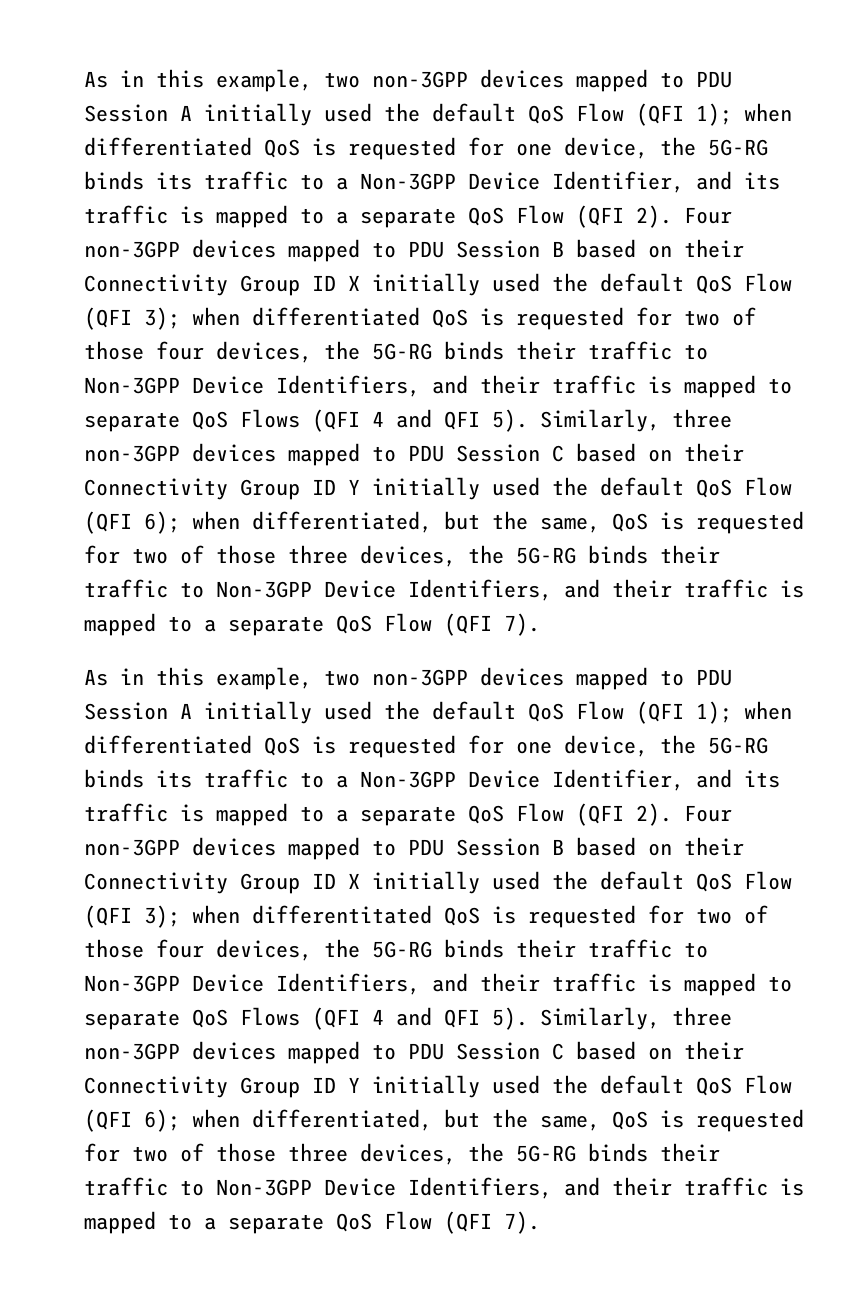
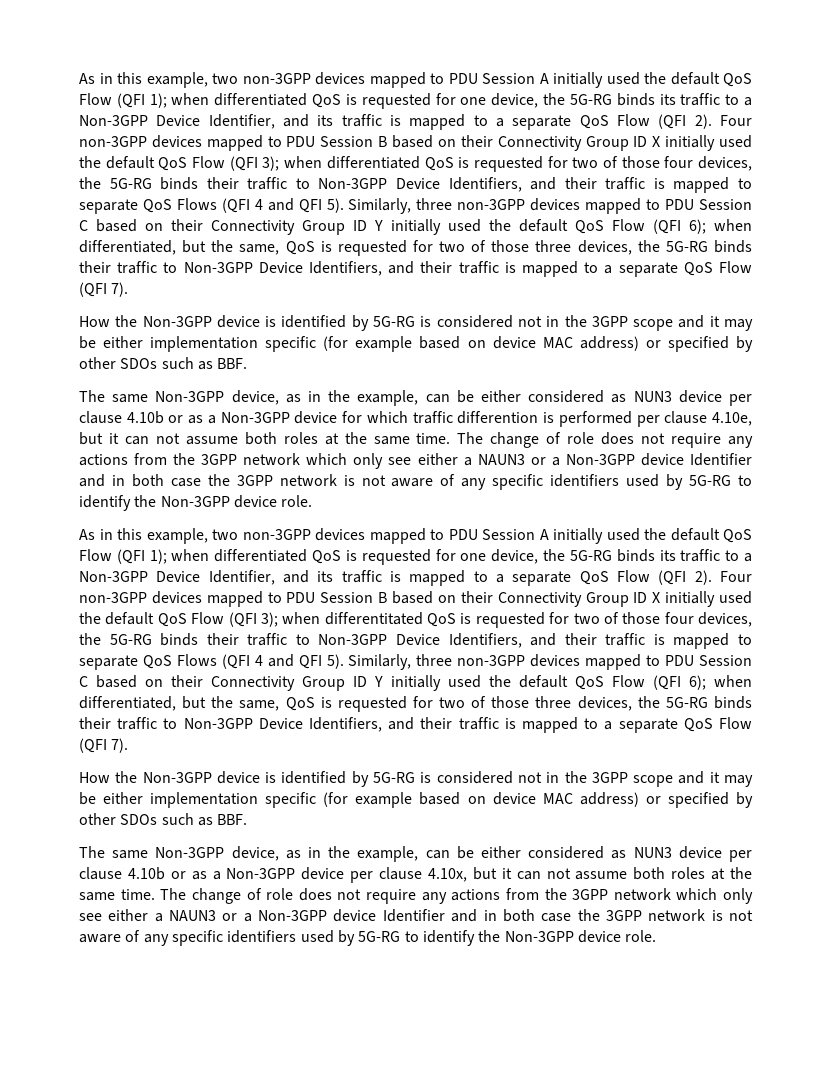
(540, 624) none -> [79,315,753,331] [79,336,754,352] [79,357,248,370] [79,390,753,406] [79,411,753,427] [79,432,754,448] [79,453,752,469] [79,474,753,490] [79,495,313,511] // How the Non-3GPP device is identified by 5G-RG is considered not in the 3GPP scope and it may be either implementation specific (for example based on device MAC address) or specified by other SDOs such as BBF. // The same Non-3GPP device, as in the example, can be either considered as NUN3 device per clause 4.10b or as a Non-3GPP device for which traffic differention is performed per clause 4.10e, but it can not assume both roles at the same time. The change of role does not require any actions from the 3GPP network which only see either a NAUN3 or a Non-3GPP device Identifier and in both case the 3GPP network is not aware of any specific identifiers used by 5G-RG to identify the Non-3GPP device role.
(540, 1222) none -> [79,771,753,787] [79,792,754,808] [79,813,248,826] [79,846,753,862] [79,867,753,883] [79,888,753,904] [79,909,754,922] [79,930,657,946] // How the Non-3GPP device is identified by 5G-RG is considered not in the 3GPP scope and it may be either implementation specific (for example based on device MAC address) or specified by other SDOs such as BBF. // The same Non-3GPP device, as in the example, can be either considered as NUN3 device per clause 4.10b or as a Non-3GPP device per clause 4.10x, but it can not assume both roles at the same time. The change of role does not require any actions from the 3GPP network which only see either a NAUN3 or a Non-3GPP device Identifier and in both case the 3GPP network is not aware of any specific identifiers used by 5G-RG to identify the Non-3GPP device role.

